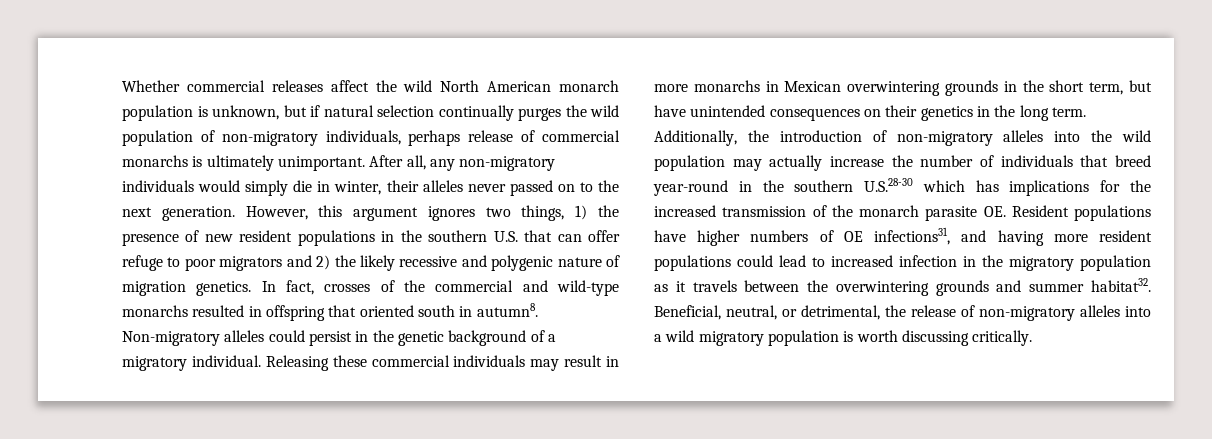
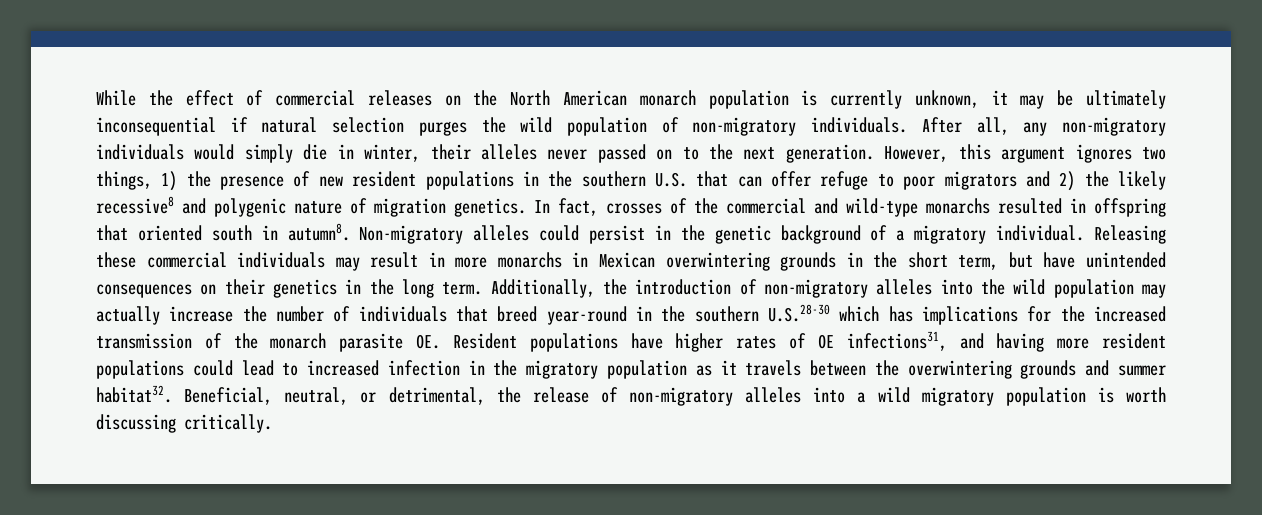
[122,80,433,92] Whether commercial releases affect the wild -> [96,90,498,106] While the effect of commercial releases on the
[212,105,307,120] unknown, but -> [830,90,1167,109] [96,117,216,136] currently unknown, it may be ultimately inconsequential
[438,105,514,121] continually -> (405, 125) none
[325,130,620,146] [122,155,365,171] individuals, perhaps release of commercial monarchs is ultimately unimportant. -> [811,117,908,133] individuals.
[399,256,458,267] recessive -> [96,196,174,214] recessive8
[750,230,809,242] numbers -> [736,336,777,349] rates

